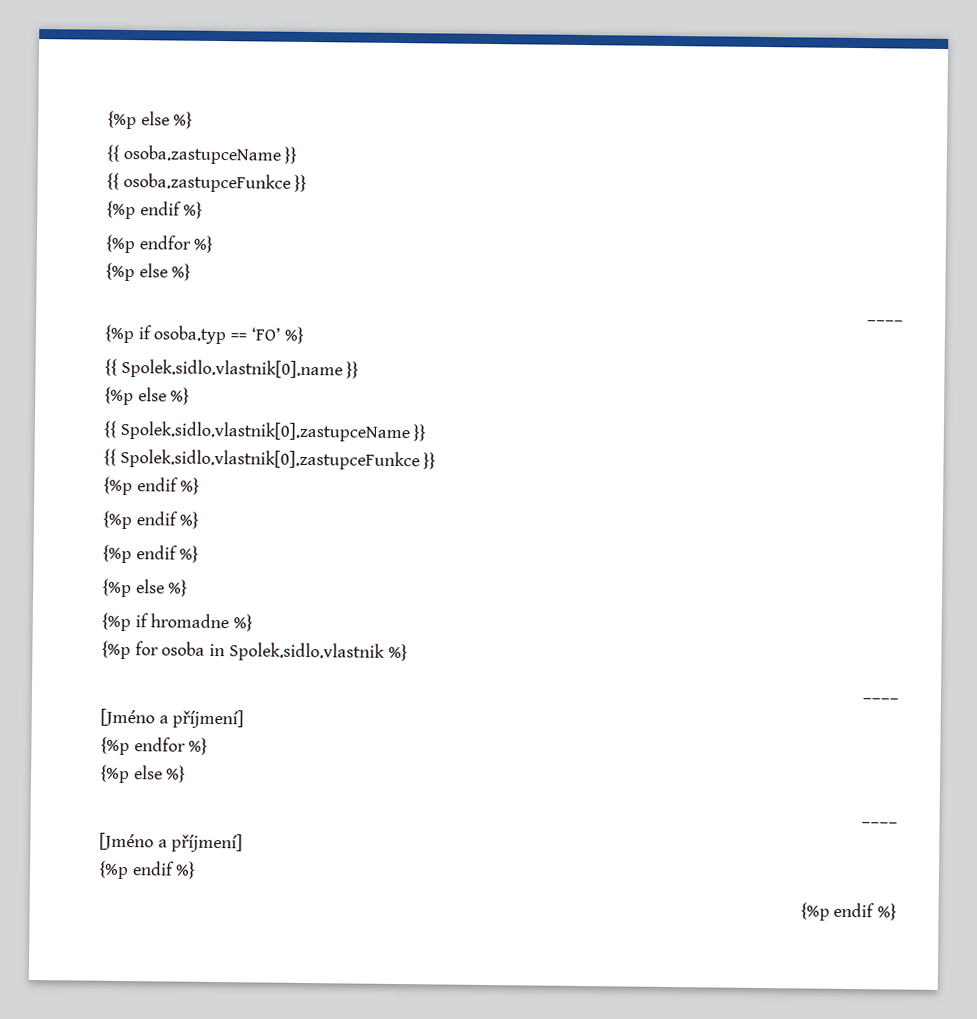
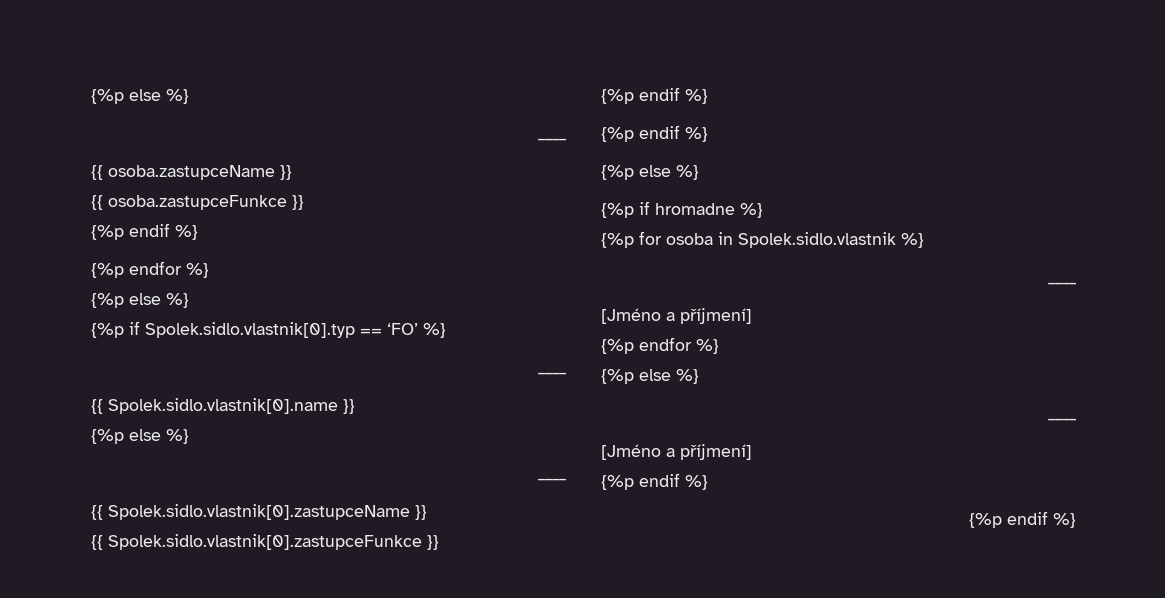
[107,110,194,130] {%p else %} -> [91,89,189,104] [538,138,566,141] {%p else %} // ____
[867,319,904,322] [104,324,228,345] // ____ // {%p if osoba.typ -> [91,321,355,338] // {%p if Spolek.sidlo.vlastnik[0].typ
(304, 335) none -> [538,372,566,375] // ____
(191, 396) none -> [538,478,566,481] // ____
[102,544,200,564] // {%p endif %} -> (708, 134) none

